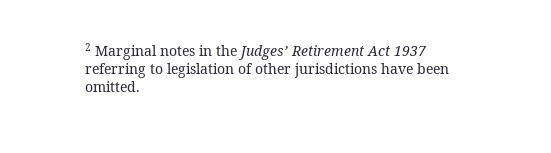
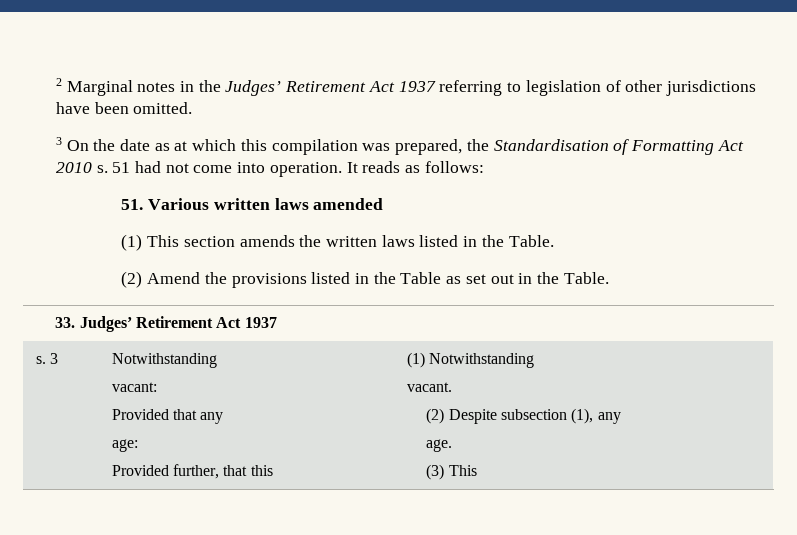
(140, 86) none -> [55,137,744,155] [55,161,484,177] [121,198,384,210] [121,234,554,251] [121,271,609,288] [55,316,277,332] [35,353,58,364] [111,353,217,368] [111,382,157,392] [111,409,224,424] [111,439,138,452] [111,464,273,479] [406,352,534,368] [406,382,452,392] [426,408,621,424] [426,439,453,452] [426,464,477,480] // 3 On the date as at which this compilation was prepared, the Standardisation of Formatting Act 2010 s. 51 had not come into operation. It reads as follows: // 51. Various written laws amended // (1) This section amends the written laws listed in the Table. // (2) Amend the provisions listed in the Table as set out in the Table. // 33. Judges’ Retirement Act 1937 // s. 3 | Notwithstanding // vacant: // Provided that any // age: // Provided further, that this | (1) Notwithstanding // vacant. // (2) Despite subsection (1), any // age. // (3) This

